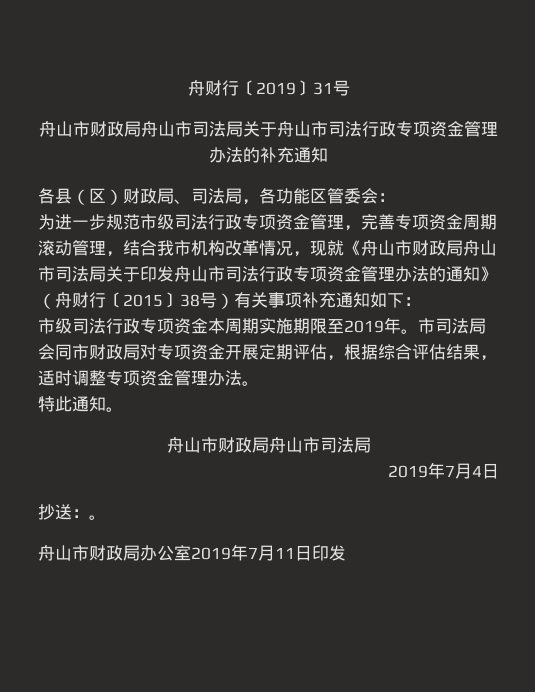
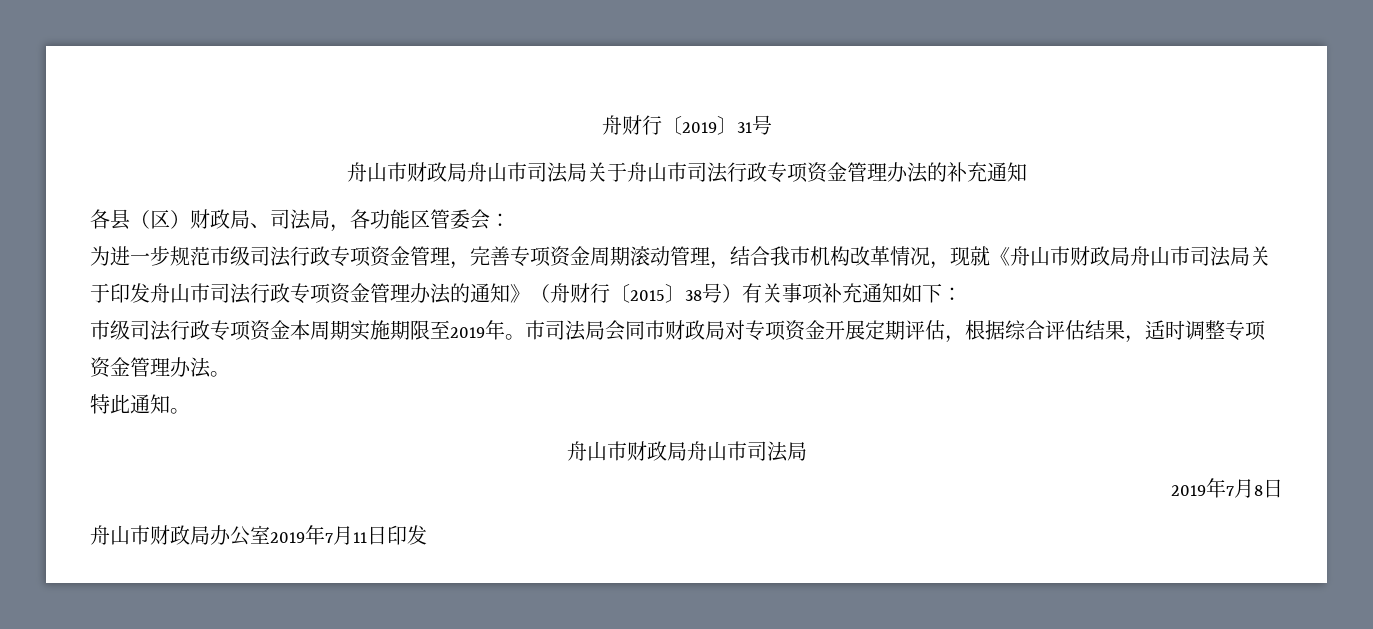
[472,463,499,479] [38,504,106,520] 4日 // 抄送：。 -> [1254,479,1283,498] 8日

